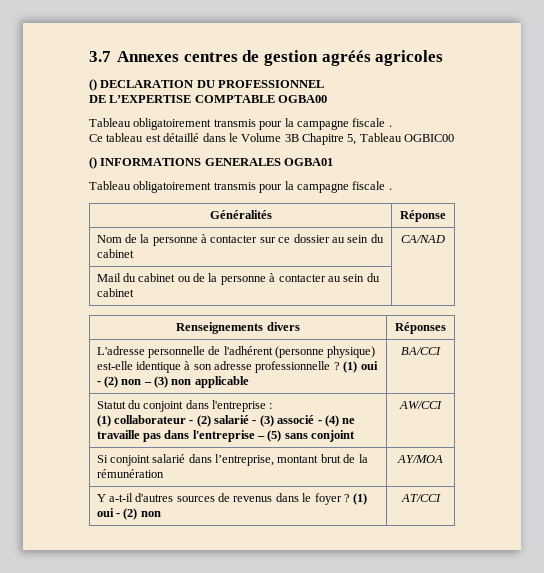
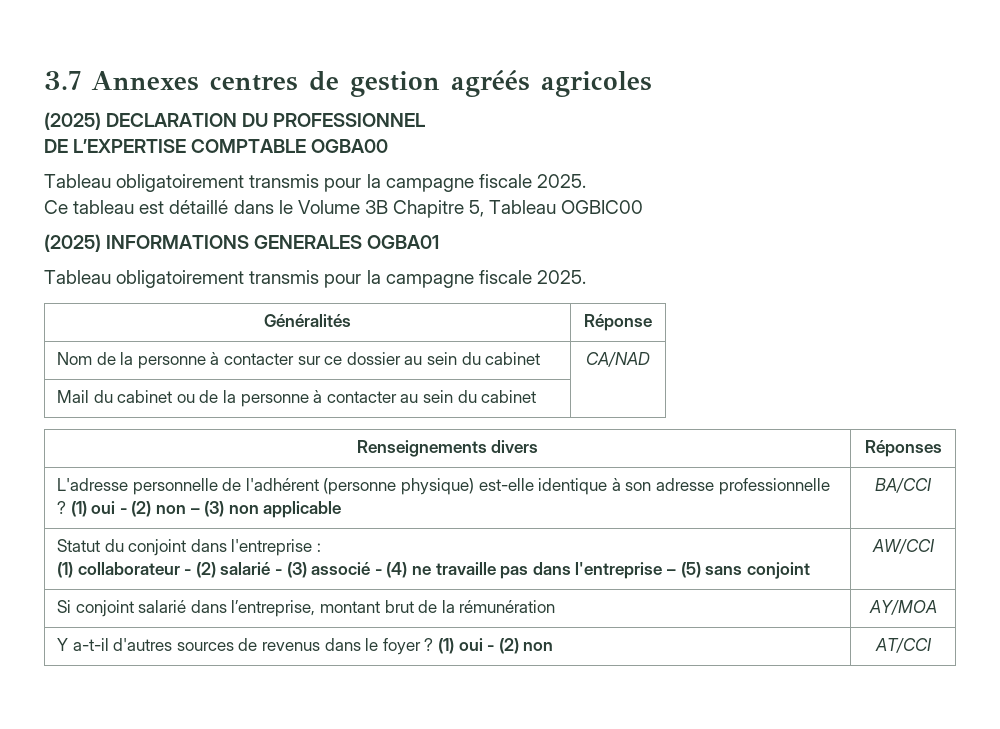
[89,79,97,91] () -> [44,112,101,130] (2025)
[388,125,392,127] . -> [536,174,586,188] 2025.
[89,157,97,169] () -> [44,234,101,252] (2025)
[388,188,392,190] . -> [536,270,586,284] 2025.

